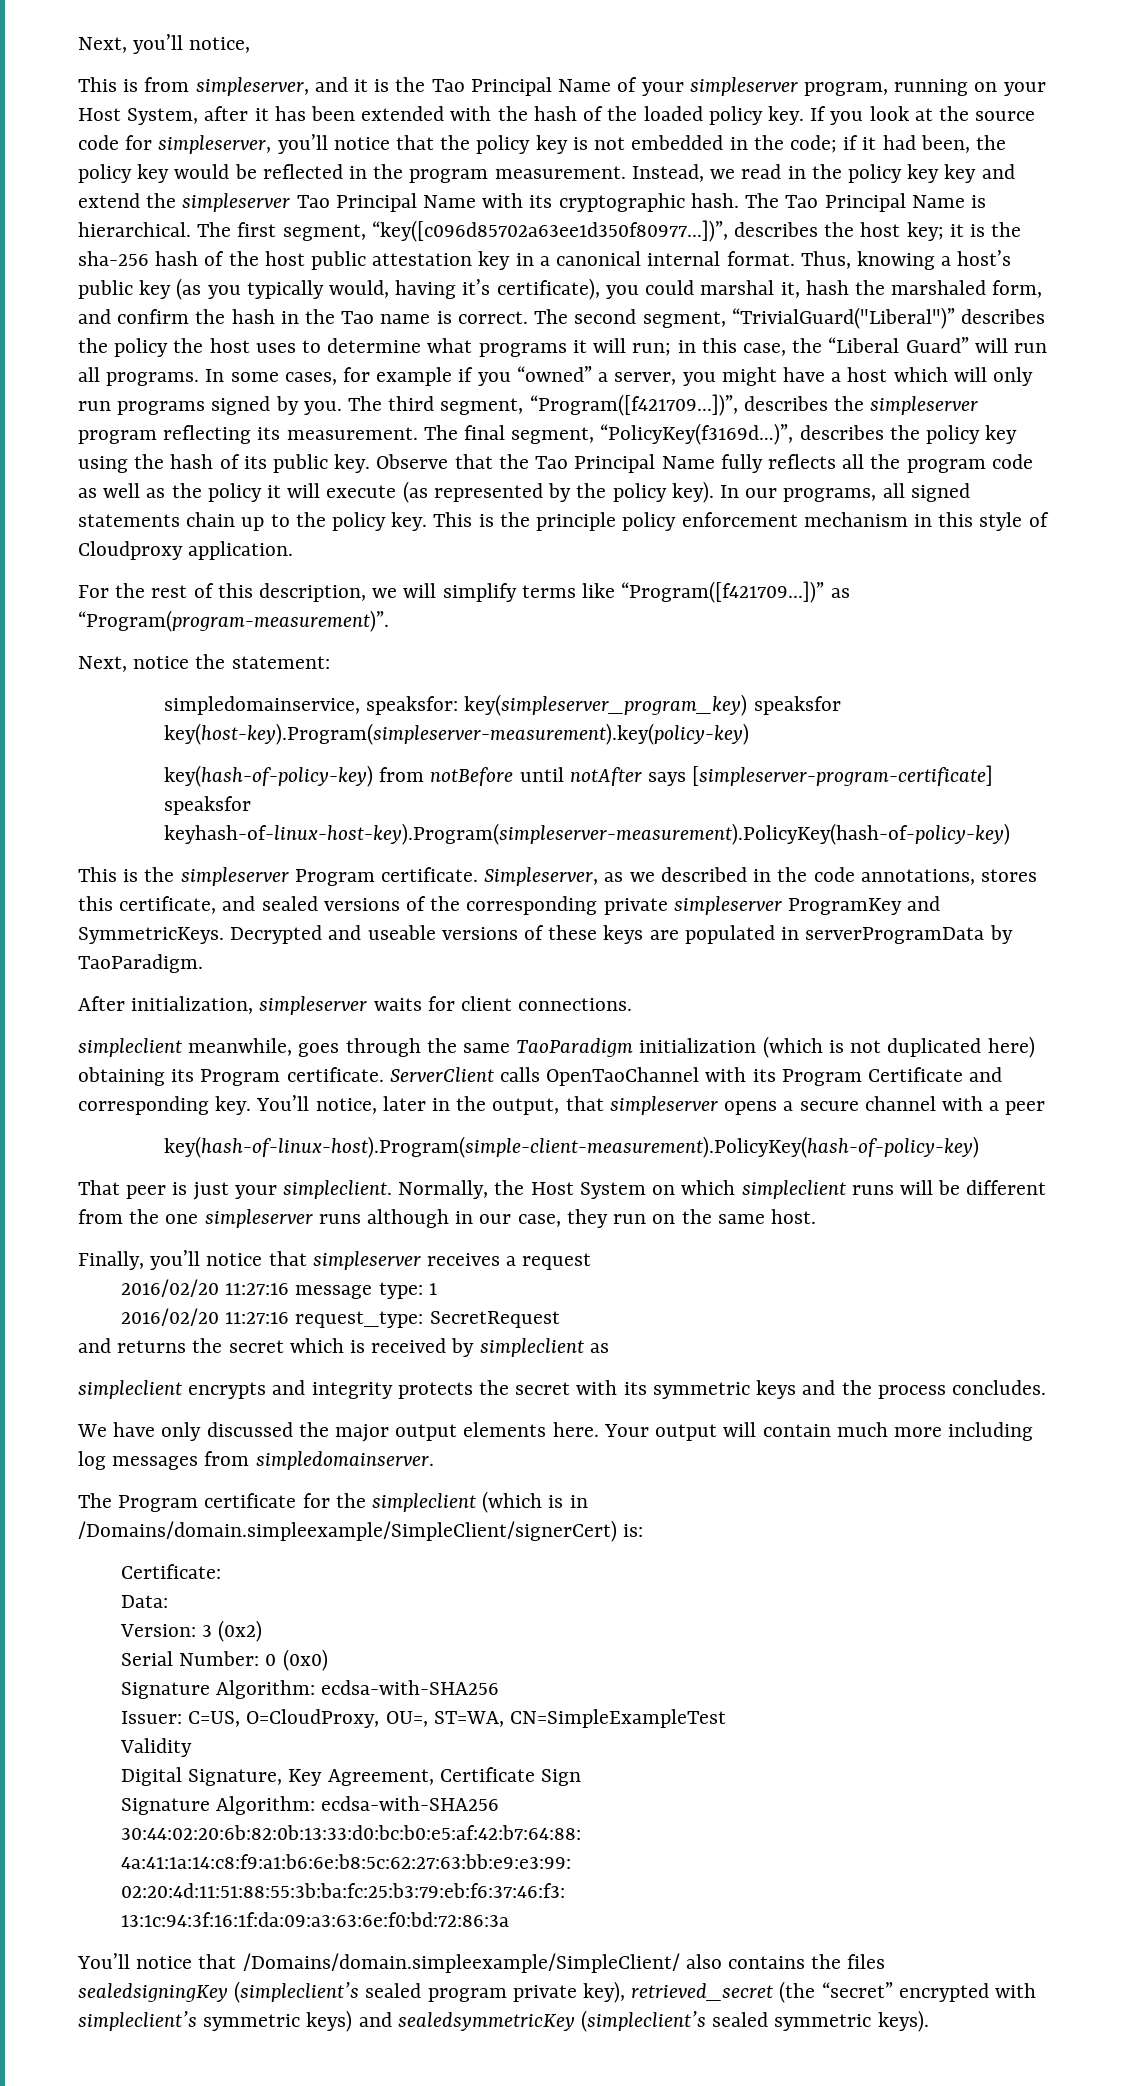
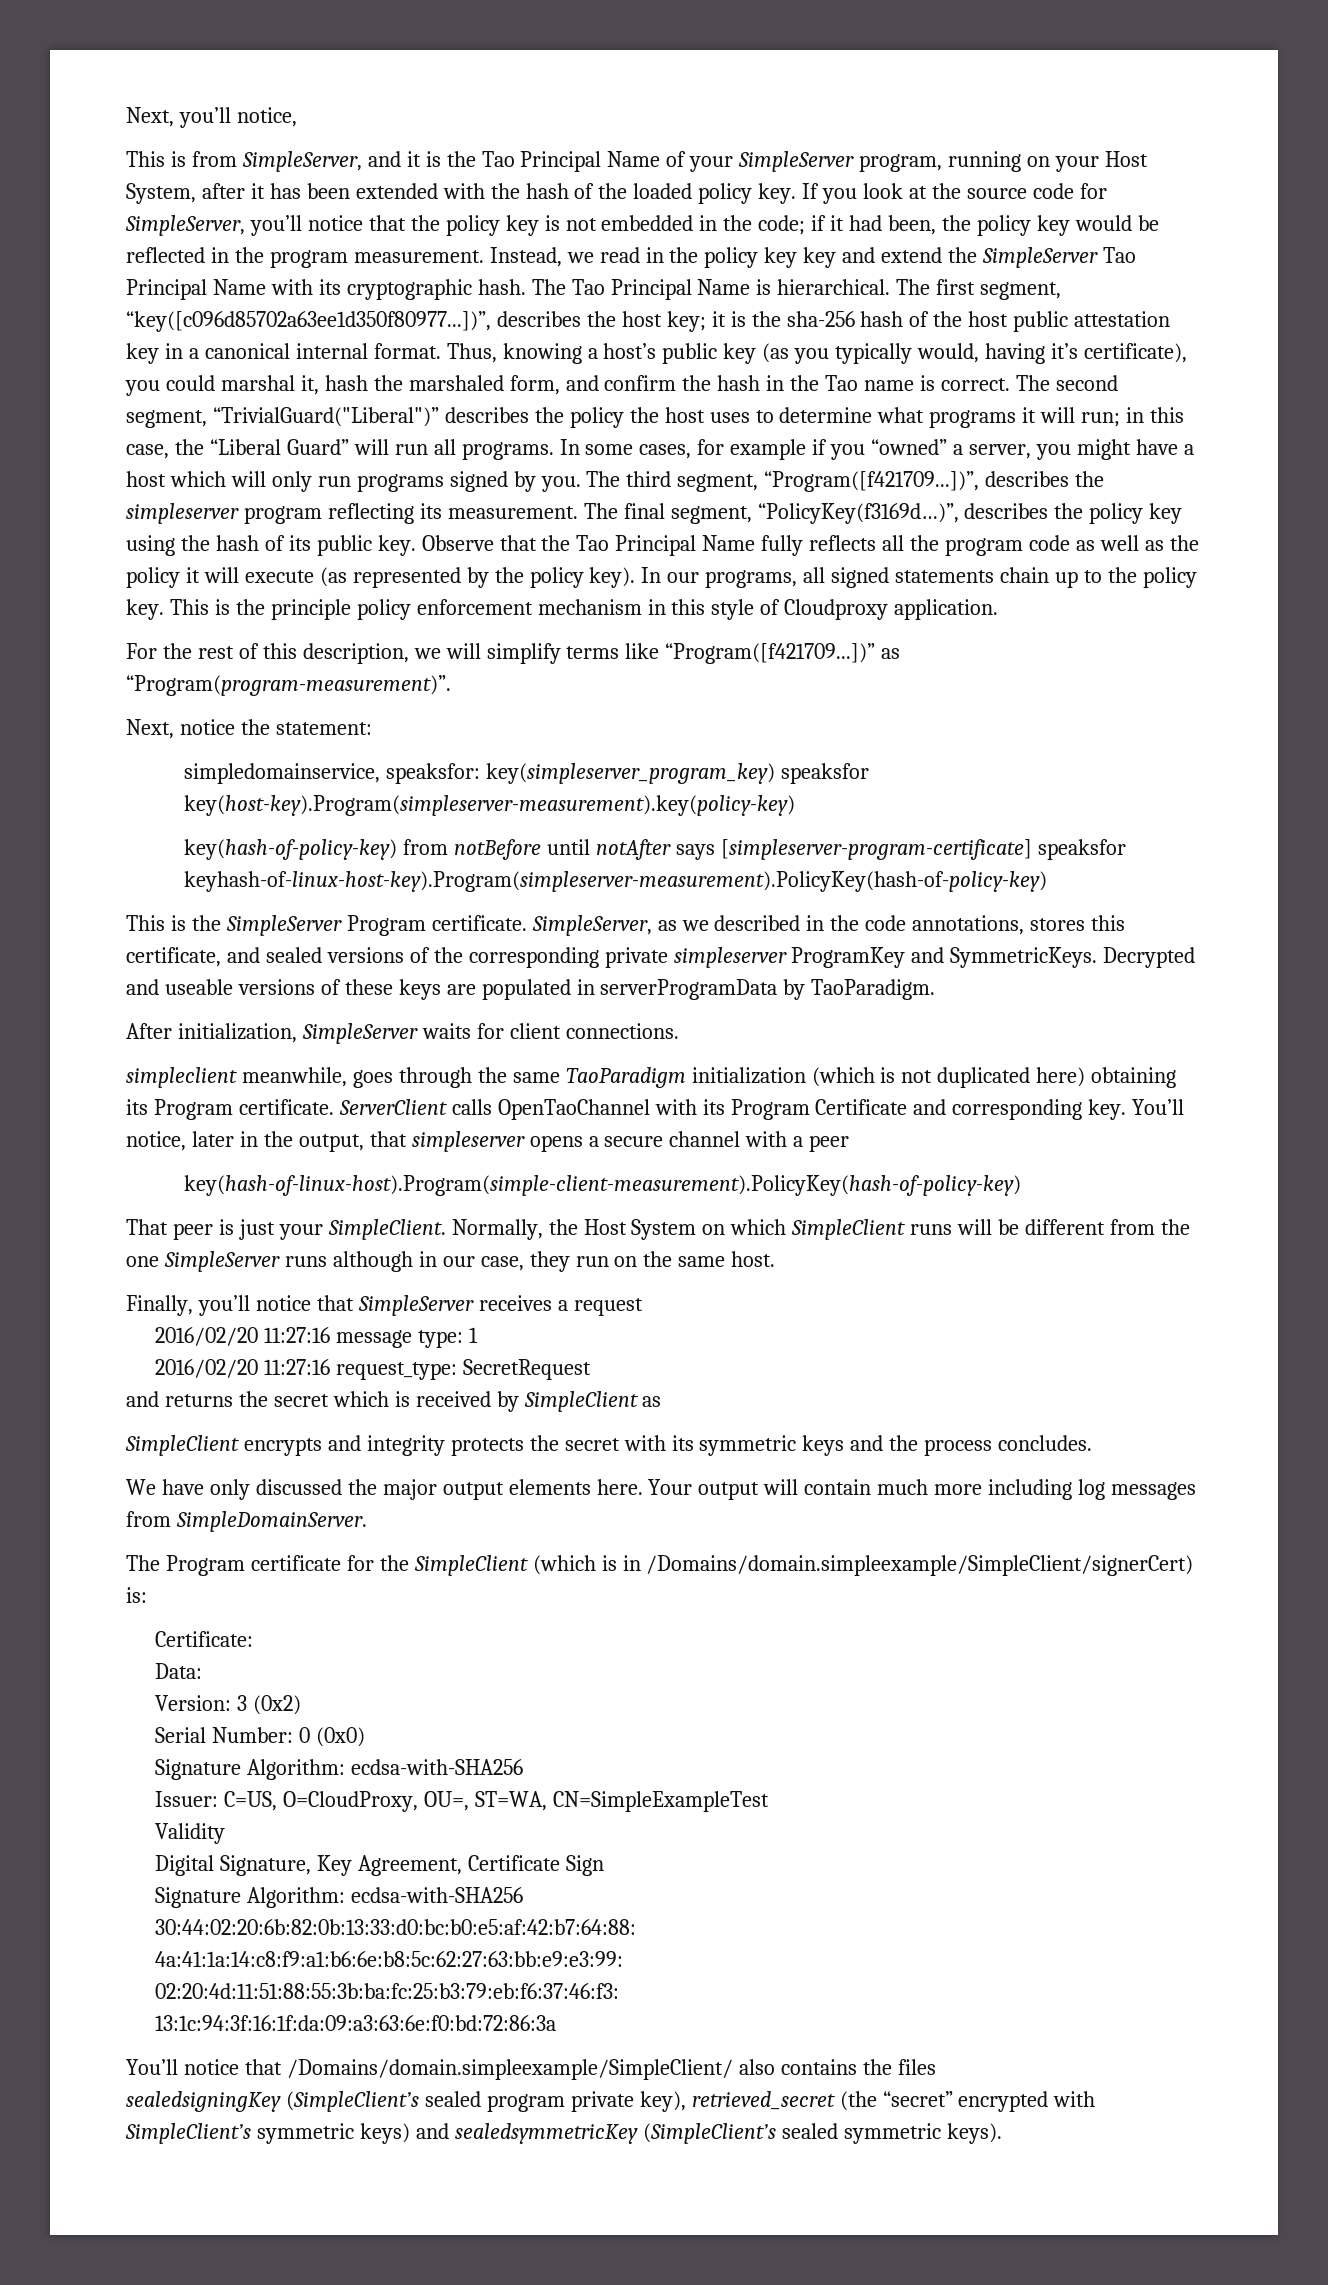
[195,77,309,96] simpleserver, -> [241,151,362,172] SimpleServer,
[689,77,798,96] simpleserver -> [738,151,855,172] SimpleServer
[158,135,272,154] simpleserver, -> [125,215,245,236] SimpleServer,
[182,193,291,212] simpleserver -> [982,247,1099,268] SimpleServer
[180,867,599,886] simpleserver Program certificate. Simpleserver, -> [225,915,652,936] SimpleServer Program certificate. SimpleServer,
[259,996,368,1015] simpleserver -> [301,1023,418,1044] SimpleServer
[283,1180,393,1199] simpleclient. -> [327,1219,446,1240] SimpleClient.
[741,1180,846,1199] simpleclient -> [791,1219,906,1240] SimpleClient
[204,1209,313,1228] simpleserver -> [163,1251,280,1272] SimpleServer
[312,1251,421,1270] simpleserver -> [357,1295,474,1316] SimpleServer
[479,1338,584,1357] simpleclient -> [523,1391,638,1412] SimpleClient
[78,1380,182,1399] simpleclient -> [125,1435,239,1456] SimpleClient
[255,1451,434,1470] simpledomainserver. -> [175,1511,367,1532] SimpleDomainServer.
[372,1493,477,1512] simpleclient -> [413,1555,528,1576] SimpleClient
[234,1981,360,2003] (simpleclient’s -> [285,2091,419,2112] (SimpleClient’s
[78,2011,197,2031] simpleclient’s -> [125,2123,251,2144] SimpleClient’s
[581,2010,707,2032] (simpleclient’s -> [642,2123,776,2144] (SimpleClient’s

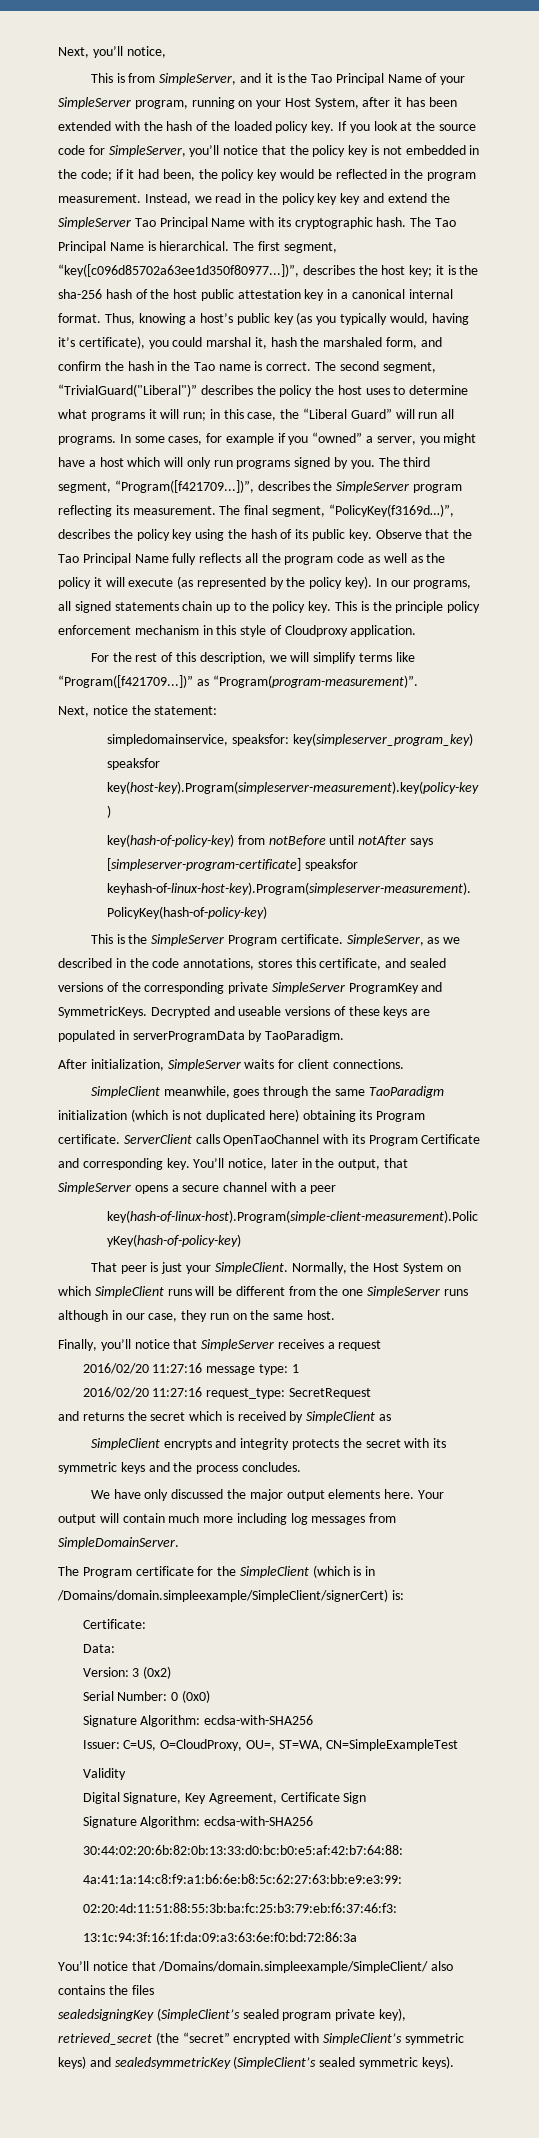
[126,503,239,524] simpleserver -> [336,481,410,493] SimpleServer
[673,947,787,968] simpleserver -> [271,982,345,994] SimpleServer
[126,1067,237,1088] simpleclient -> [90,1086,160,1098] SimpleClient
[411,1131,525,1152] simpleserver -> [58,1182,131,1194] SimpleServer

